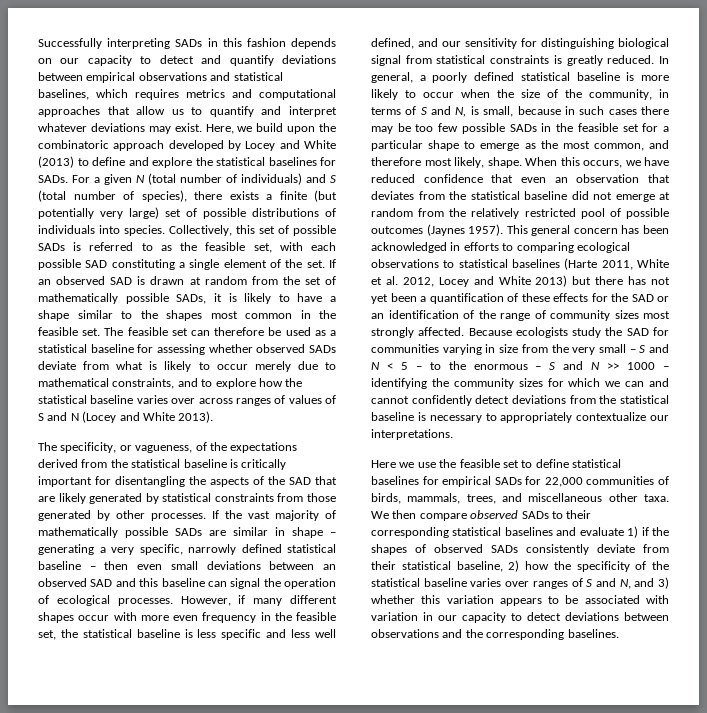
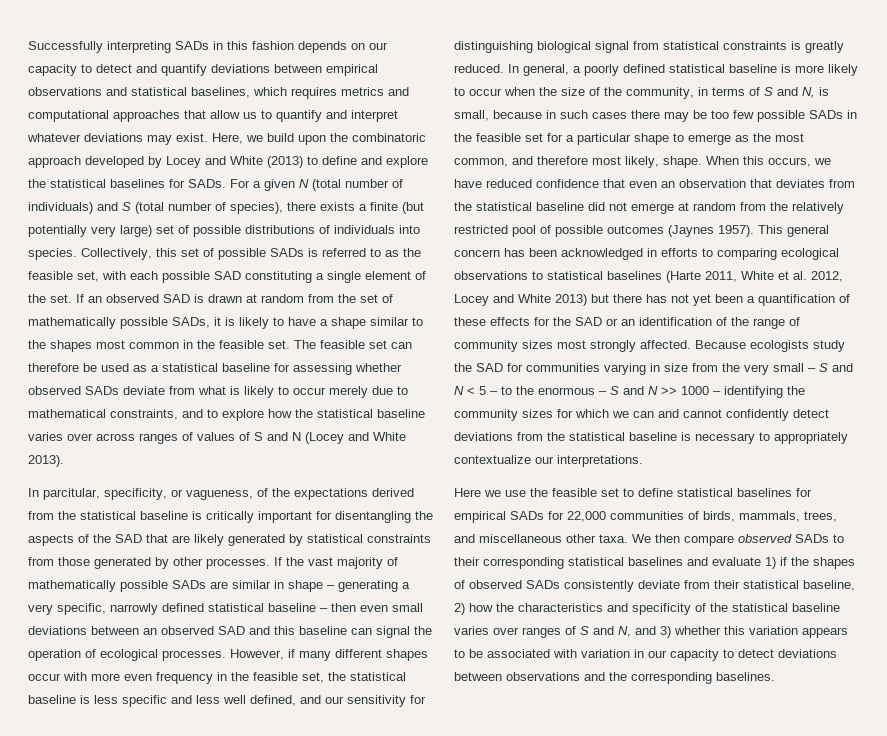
[38,442,57,451] The -> [28,488,100,500] In parcitular,
(571, 565) none -> [518,603,628,612] characteristics and

